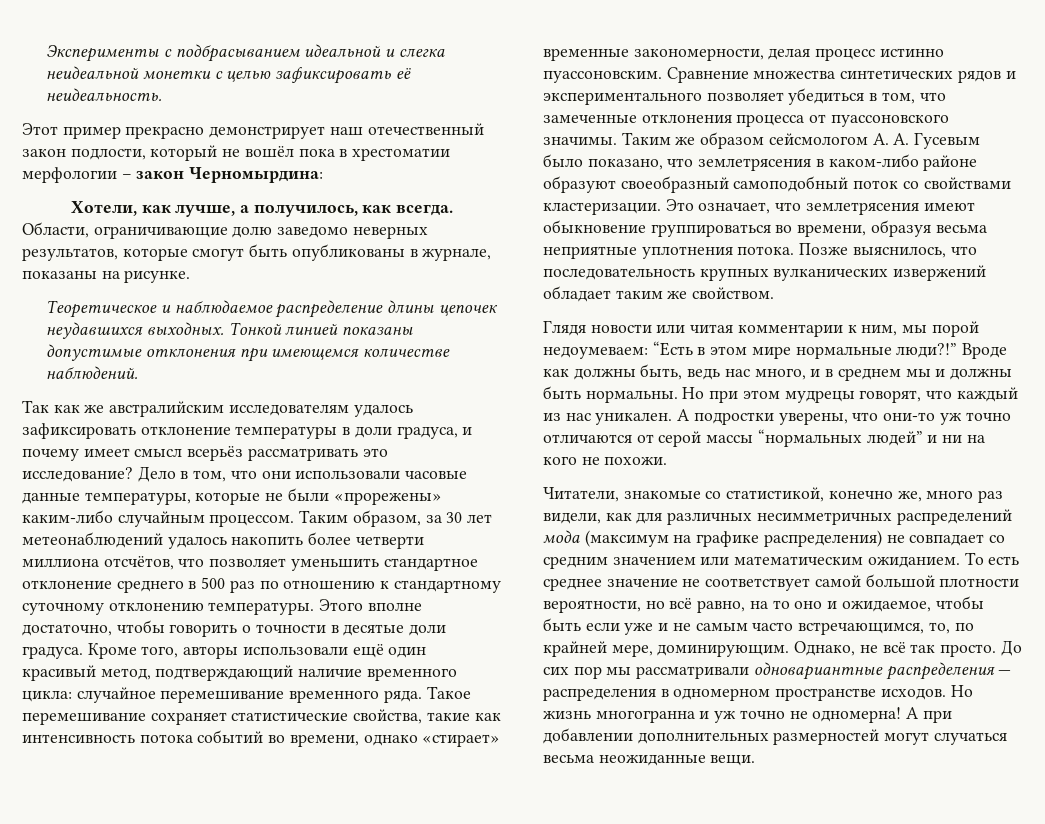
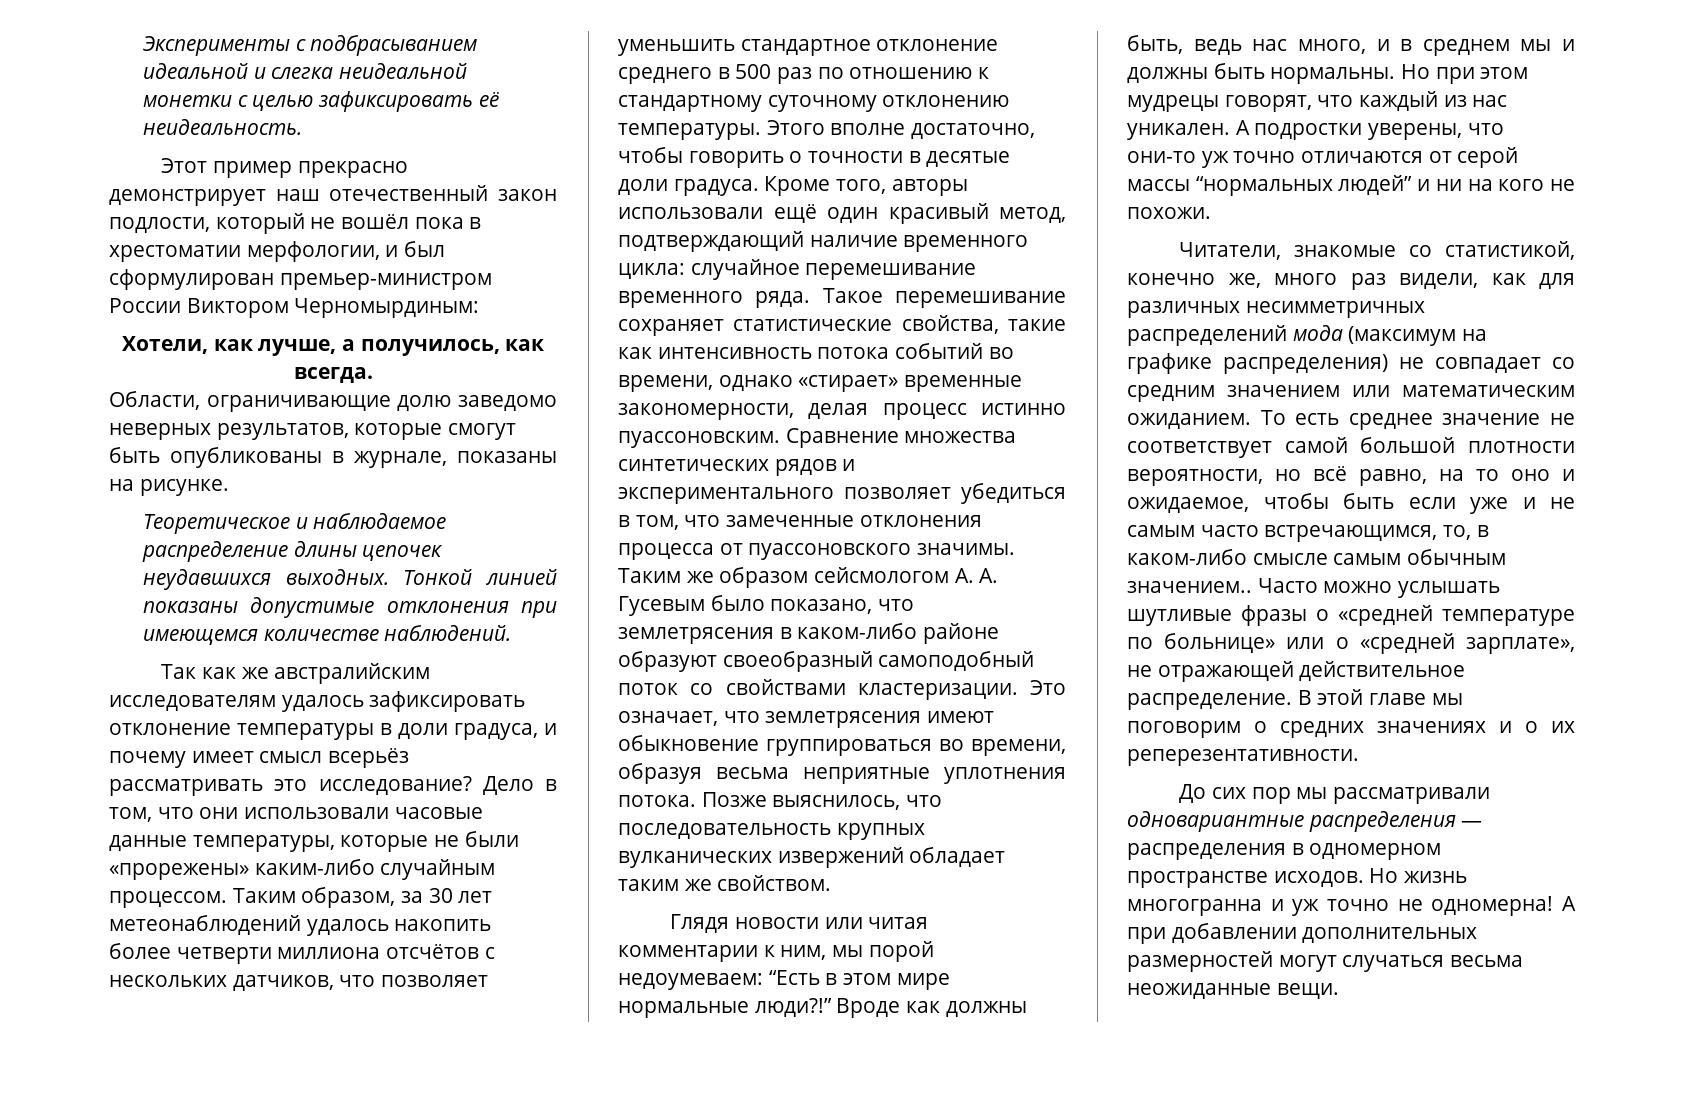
[22,167,324,183] мерфологии – закон Черномырдина: -> [246,241,446,262] [109,269,492,290] [109,298,480,318] мерфологии, и был сформулирован премьер-министром России Виктором Черномырдиным:
[103,556,174,570] отсчётов, -> [386,944,495,959] [109,975,334,991] отсчётов с нескольких датчиков,
[954,623,974,631] [543,641,997,657] по крайней мере, доминирующим. Однако, не всё так просто. -> [1476,525,1489,537] [1127,549,1507,565] [1127,578,1501,598] [1127,605,1575,626] [1127,633,1575,654] [1127,661,1466,682] [1127,689,1463,710] [1127,721,1575,738] [1127,749,1359,766] в каком-либо смысле самым обычным значением.. Часто можно услышать шутливые фразы о «средней температуре по больнице» или о «средней зарплате», не отражающей действительное распределение. В этой главе мы поговорим о средних значениях и о их реперезентативности. //

